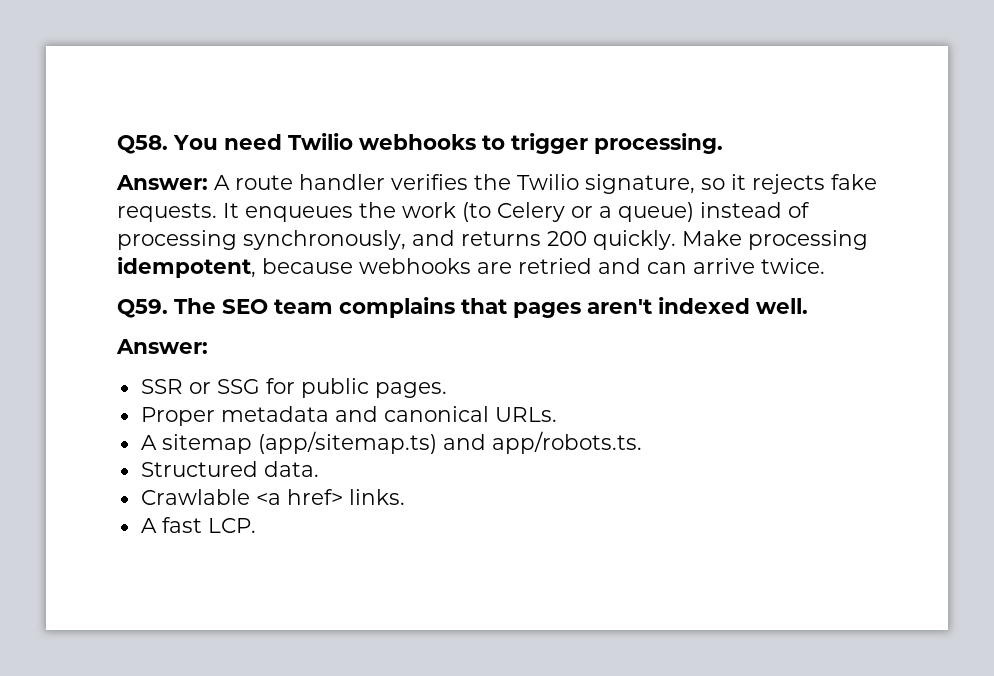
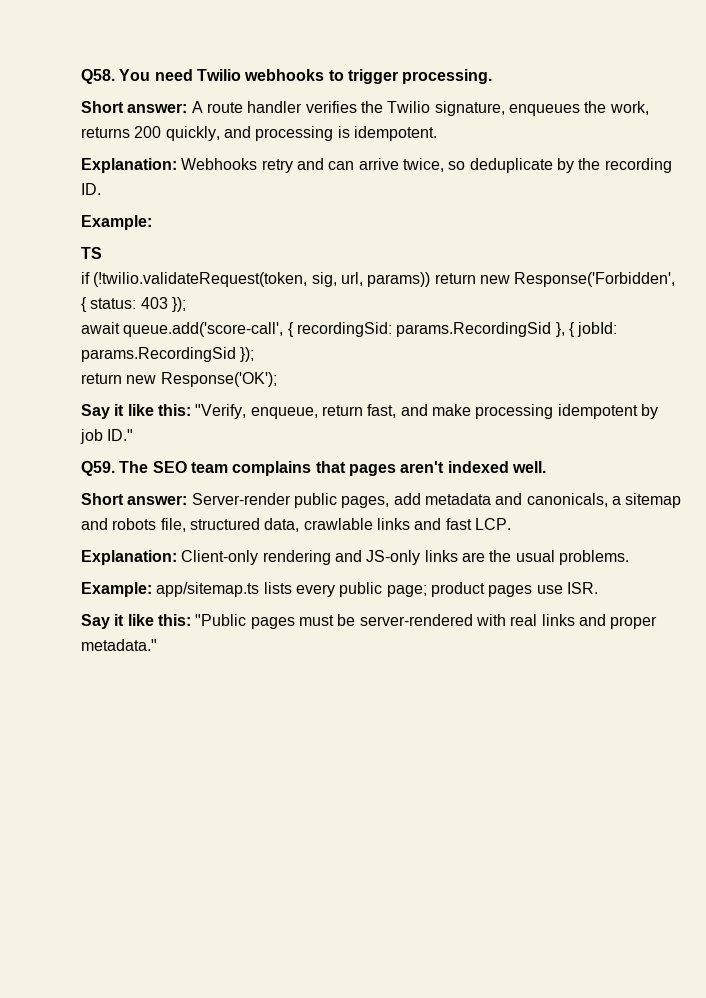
[116,175,208,190] Answer: -> [81,101,188,113] Short answer:
[701,174,877,194] [117,202,810,222] [117,230,868,250] [117,257,825,278] so it rejects fake requests. It enqueues the work (to Celery or a queue) instead of processing synchronously, and returns 200 quickly. Make processing idempotent, because webhooks are retried and can arrive twice. -> [508,101,649,116] [81,126,437,141] [81,158,672,173] [81,183,101,195] [81,215,152,230] [81,247,102,259] [81,272,676,287] [81,297,186,312] [81,322,618,337] [81,347,255,362] [81,372,277,387] [81,404,658,419] [80,429,134,444] enqueues the work, returns 200 quickly, and processing is idempotent. // Explanation: Webhooks retry and can arrive twice, so deduplicate by the recording ID. // Example: // TS // if (!twilio.validateRequest(token, sig, url, params)) return new Response('Forbidden', { status: 403 }); // await queue.add('score-call', { recordingSid: params.RecordingSid }, { jobId: params.RecordingSid }); // return new Response('OK'); // Say it like this: "Verify, enqueue, return fast, and make processing idempotent by job ID."
[116,339,208,354] [140,378,447,398] [140,406,557,426] [140,431,642,454] [140,461,319,477] [140,489,405,505] [140,517,256,533] Answer: // SSR or SSG for public pages. // Proper metadata and canonical URLs. // A sitemap (app/sitemap.ts) and app/robots.ts. // Structured data. // Crawlable <a href> links. // A fast LCP. -> [81,493,682,508] [81,518,511,532] [81,550,629,565] [81,582,598,597] [81,614,658,629] [81,639,157,651] Short answer: Server-render public pages, add metadata and canonicals, a sitemap and robots file, structured data, crawlable links and fast LCP. // Explanation: Client-only rendering and JS-only links are the usual problems. // Example: app/sitemap.ts lists every public page; product pages use ISR. // Say it like this: "Public pages must be server-rendered with real links and proper metadata."

